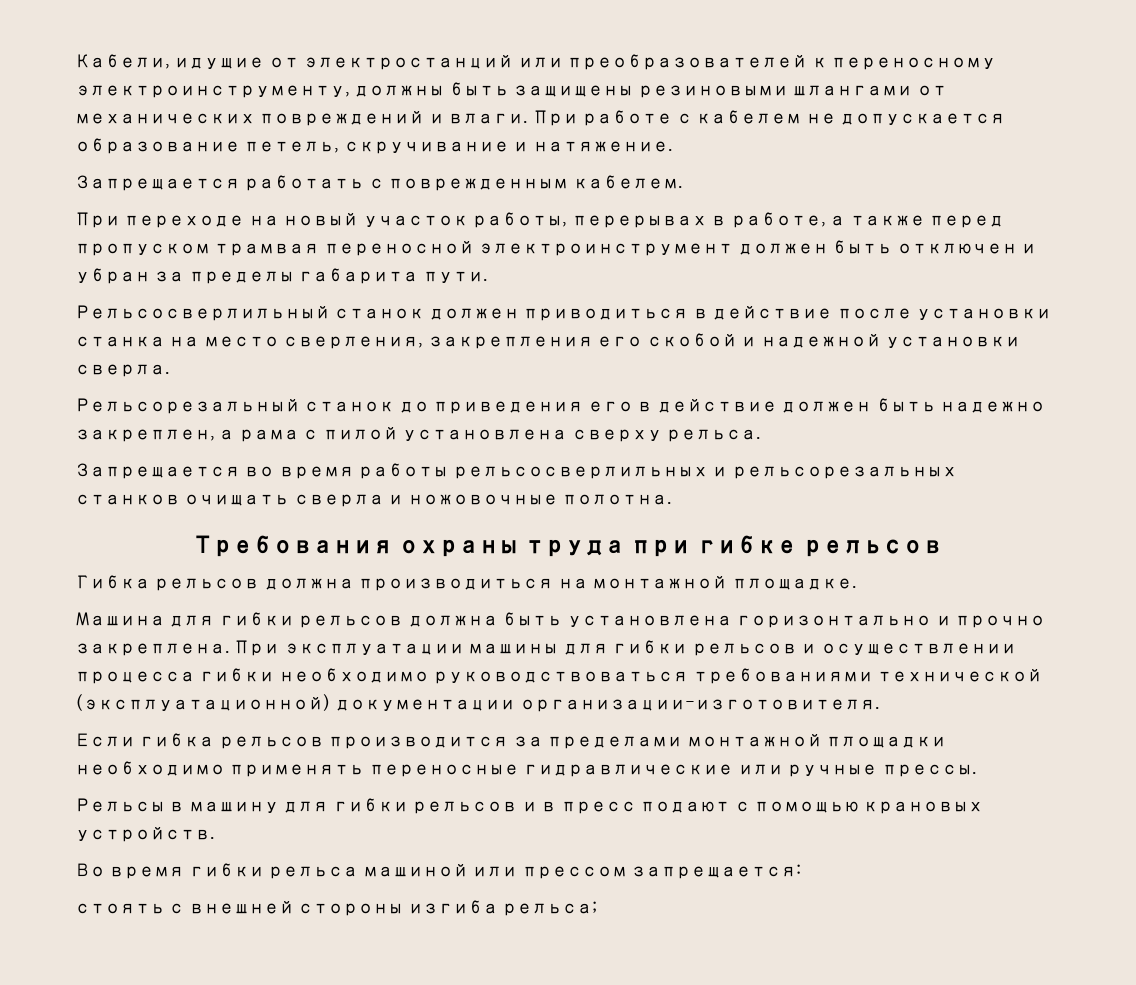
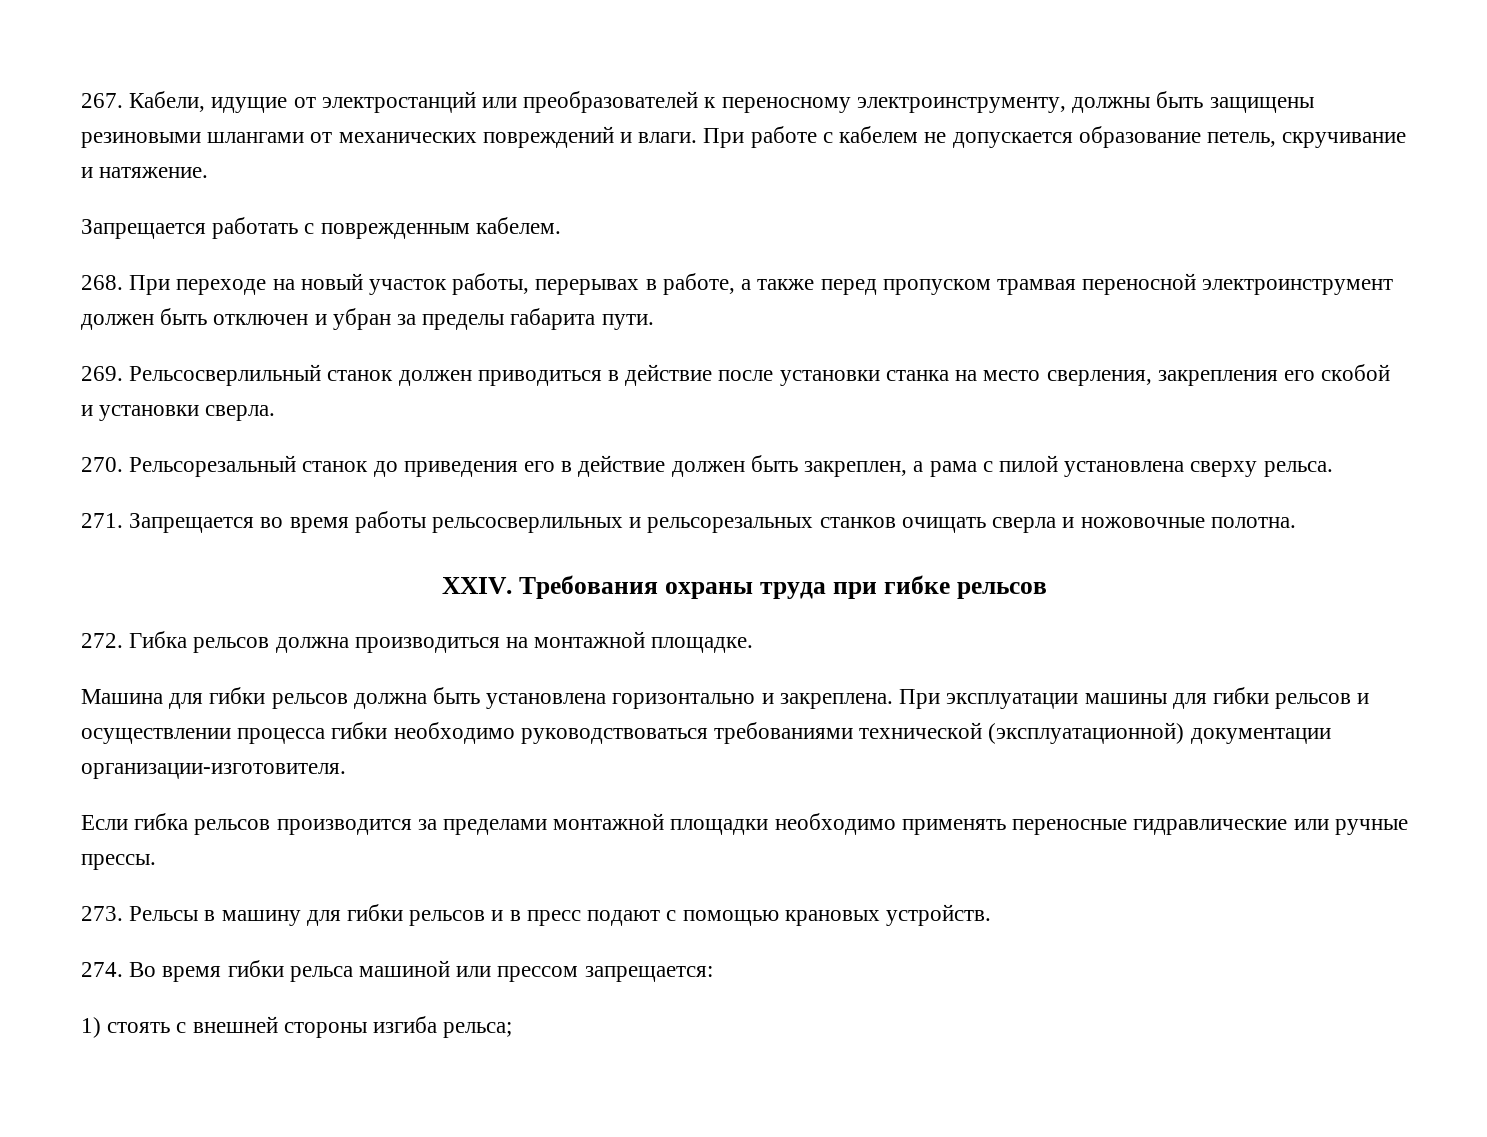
(75, 61) none -> [81,93,123,108] 267.
(683, 182) none -> [81,275,123,290] 268.
(488, 277) none -> [81,366,123,381] 269.
[760,334,881,348] надежной -> (93, 410) none
(170, 370) none -> [81,457,123,472] 270.
[940,401,1046,413] надежно -> (798, 463) none
(762, 435) none -> [81,513,123,528] 271.
(673, 499) none -> [442,577,513,594] XXIV.
(943, 548) none -> [81,633,123,648] 272.
[955,615,1046,628] прочно -> (774, 698) none
(977, 770) none -> [81,906,123,921] 273.
(215, 834) none -> [81,962,123,977] 274.
(802, 871) none -> [81,1017,101,1038] 1)

